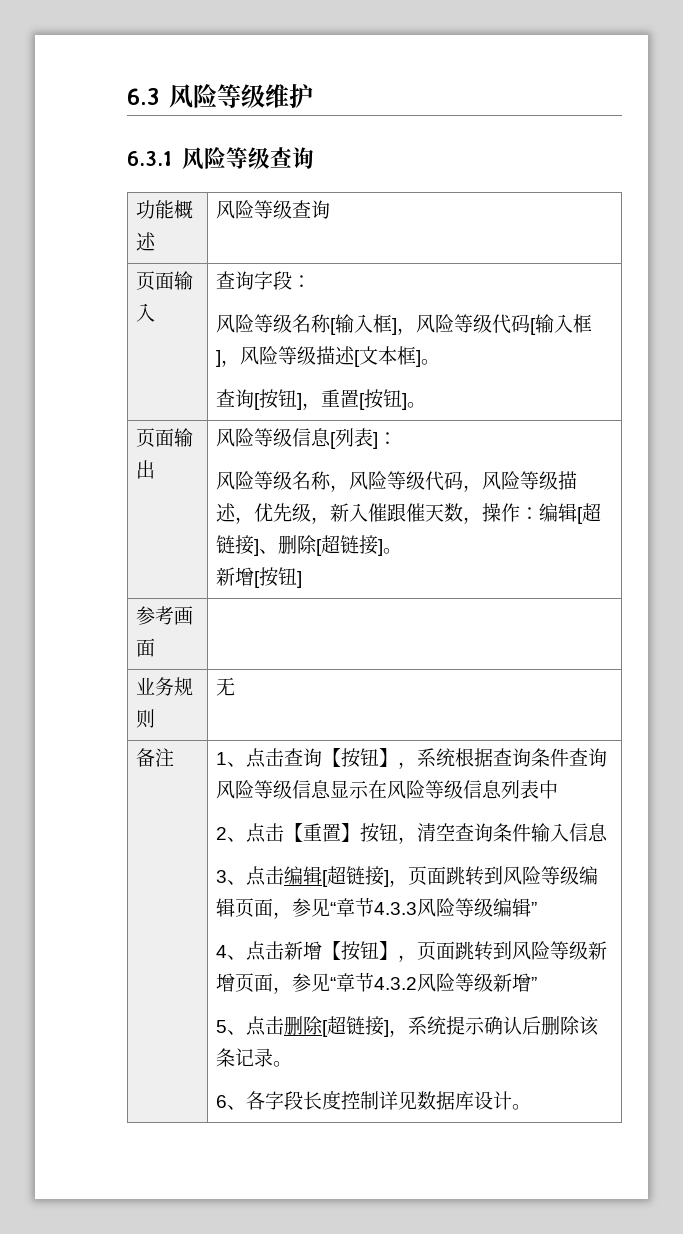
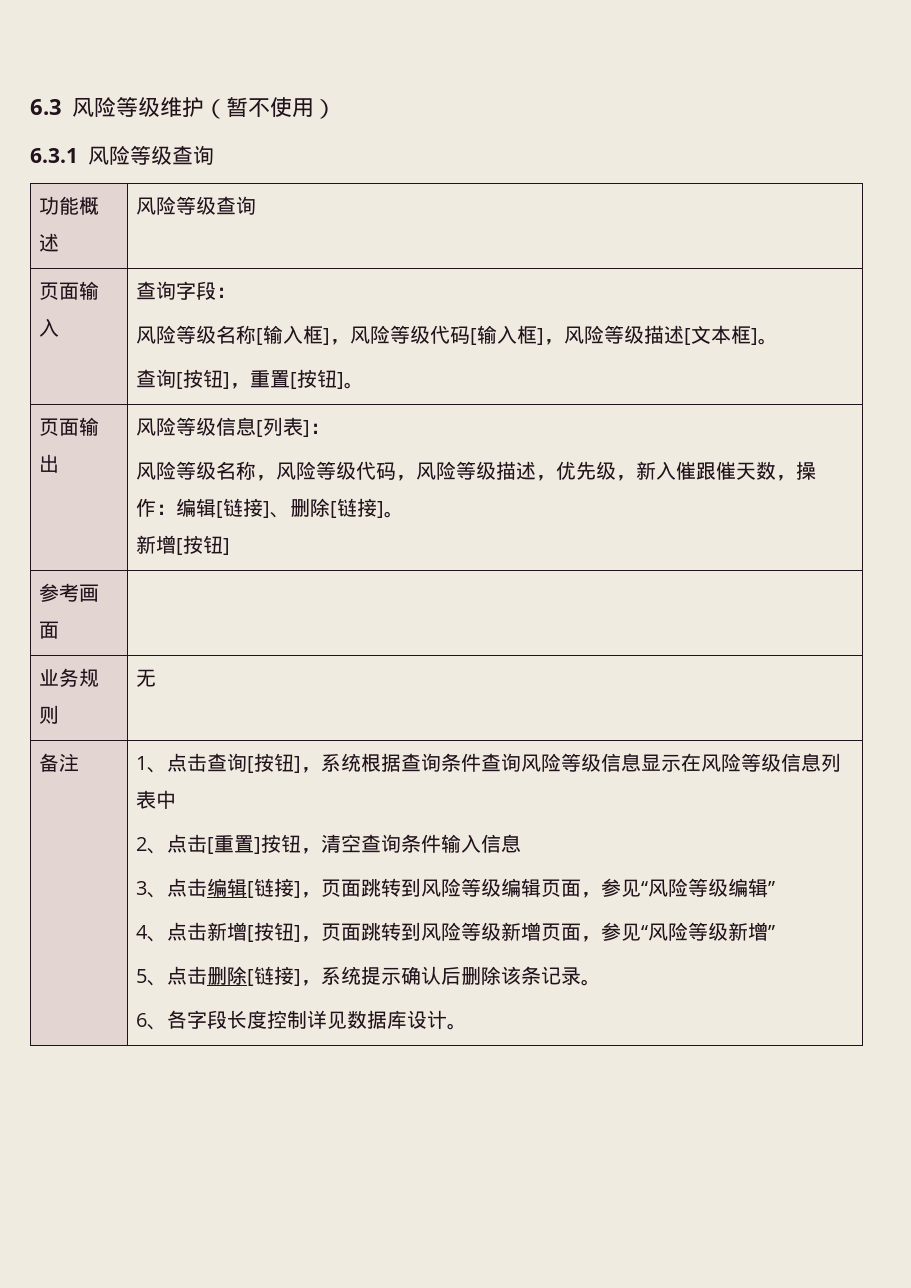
(313, 96) none -> [204,97,336,119] （暂不使用）
[582,503,602,522] 超 -> (224, 509) none
[321,535,341,554] 超 -> (338, 509) none
[322,748,399,768] 【按钮】 -> [247,753,302,773] [按钮]
[284,823,361,842] 【重置】 -> [207,835,262,854] [重置]
[327,866,347,885] 超 -> (255, 889) none
[336,897,418,917] 章节4.3.3 -> (649, 888) none
[322,941,399,961] 【按钮】 -> [247,922,302,942] [按钮]
[336,972,418,992] 章节4.3.2 -> (649, 932) none
[327,1016,347,1035] 超 -> (255, 977) none

